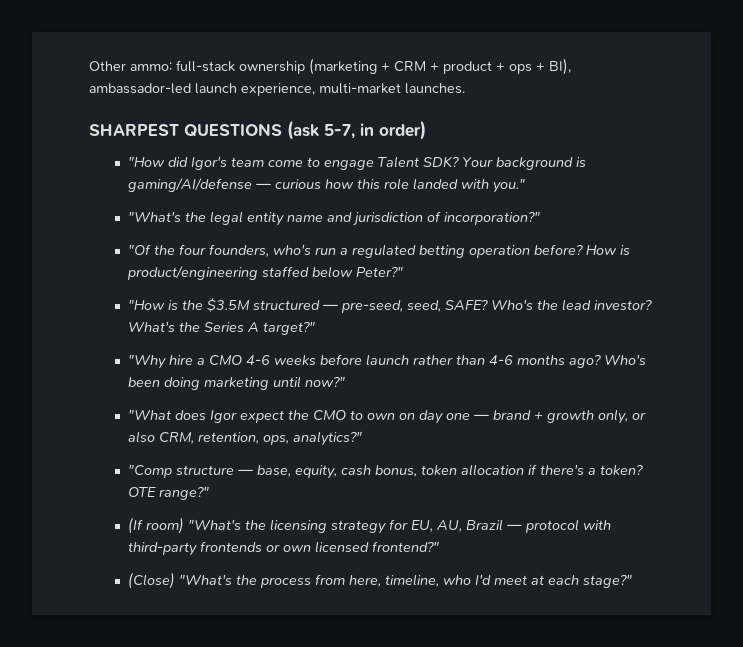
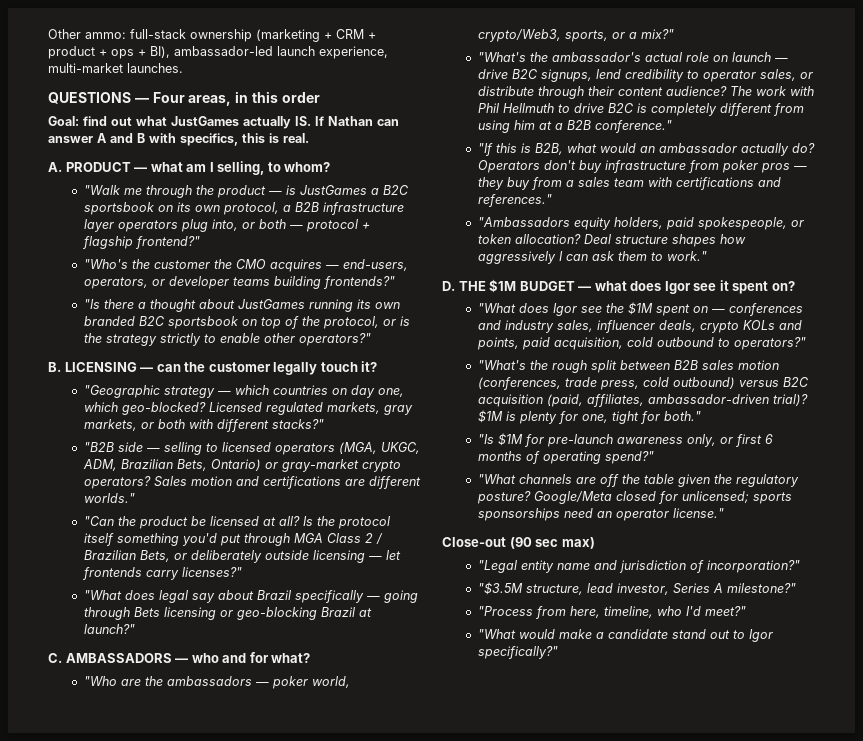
[89,120,426,140] [128,156,587,170] [128,178,526,193] [128,211,244,225] SHARPEST QUESTIONS (ask 5-7, in order) // "How did Igor's team come to engage Talent SDK? Your background is gaming/AI/defense — curious how this role landed with you." // "What's the legal -> [48,91,320,106] [48,116,399,129] [48,133,309,146] [48,161,331,175] [83,185,408,198] [83,202,404,215] [83,219,370,232] [81,236,200,249] [83,259,408,272] [83,276,395,289] [83,299,400,312] [83,316,410,329] [83,333,371,346] [48,361,378,375] [83,385,404,398] [83,402,413,415] [83,419,324,432] [83,442,420,455] [82,459,401,472] [83,476,421,489] [83,493,135,503] [83,516,390,529] [83,533,383,546] [83,550,401,563] [81,567,242,580] [83,590,418,603] [83,607,372,620] [83,624,135,634] [48,652,311,663] [83,676,350,689] [477,29,674,42] [477,52,788,62] [477,69,813,82] [477,86,814,99] [477,103,804,116] [477,120,672,133] [477,143,815,156] [477,160,807,173] [477,177,781,190] [477,194,552,207] [477,217,804,230] [477,234,746,247] [477,251,707,264] [442,279,795,294] [477,302,803,316] [477,320,802,333] [476,337,806,350] [477,360,779,373] [477,377,808,390] [477,394,808,407] [477,410,701,424] [477,433,773,447] [477,451,654,464] [477,474,799,487] [476,491,792,504] [477,508,724,521] [442,537,595,549] [477,560,517,573] QUESTIONS — Four areas, in this order // Goal: find out what JustGames actually IS. If Nathan can answer A and B with specifics, this is real. // A. PRODUCT — what am I selling, to whom? // "Walk me through the product — is JustGames a B2C sportsbook on its own protocol, a B2B infrastructure layer operators plug into, or both — protocol + flagship frontend?" // "Who's the customer the CMO acquires — end-users, operators, or developer teams building frontends?" // "Is there a thought about JustGames running its own branded B2C sportsbook on top of the protocol, or is the strategy strictly to enable other operators?" // B. LICENSING — can the customer legally touch it? // "Geographic strategy — which countries on day one, which geo-blocked? Licensed regulated markets, gray markets, or both with different stacks?" // "B2B side — selling to licensed operators (MGA, UKGC, ADM, Brazilian Bets, Ontario) or gray-market crypto operators? Sales motion and certifications are different worlds." // "Can the product be licensed at all? Is the protocol itself something you'd put through MGA Class 2 / Brazilian Bets, or deliberately outside licensing — let frontends carry licenses?" // "What does legal say about Brazil specifically — going through Bets licensing or geo-blocking Brazil at launch?" // C. AMBASSADORS — who and for what? // "Who are the ambassadors — poker world, crypto/Web3, sports, or a mix?" // "What's the ambassador's actual role on launch — drive B2C signups, lend credibility to operator sales, or distribute through their content audience? The work with Phil Hellmuth to drive B2C is completely different from using him at a B2B conference." // "If this is B2B, what would an ambassador actually do? Operators don't buy infrastructure from poker pros — they buy from a sales team with certifications and references." // "Ambassadors equity holders, paid spokespeople, or token allocation? Deal structure shapes how aggressively I can ask them to work." // D. THE $1M BUDGET — what does Igor see it spent on? // "What does Igor see the $1M spent on — conferences and industry sales, influencer deals, crypto KOLs and points, paid acquisition, cold outbound to operators?" // "What's the rough split between B2B sales motion (conferences, trade press, cold outbound) versus B2C acquisition (paid, affiliates, ambassador-driven trial)? $1M is plenty for one, tight for both." // "Is $1M for pre-launch awareness only, or first 6 months of operating spend?" // "What channels are off the table given the regulatory posture? Google/Meta closed for unlicensed; sports sponsorships need an operator license." // Close-out (90 sec max) // "Legal
[128,244,631,258] [127,266,404,280] [128,298,653,313] [128,321,316,335] [128,354,647,369] [128,376,346,390] [128,409,647,424] [128,431,363,446] [128,464,644,479] [128,486,210,500] [128,517,612,534] [128,541,440,556] [128,572,312,589] "Of the four founders, who's run a regulated betting operation before? How is product/engineering staffed below Peter?" // "How is the $3.5M structured — pre-seed, seed, SAFE? Who's the lead investor? What's the Series A target?" // "Why hire a CMO 4-6 weeks before launch rather than 4-6 months ago? Who's been doing marketing until now?" // "What does Igor expect the CMO to own on day one — brand + growth only, or also CRM, retention, ops, analytics?" // "Comp structure — base, equity, cash bonus, token allocation if there's a token? OTE range?" // (If room) "What's the licensing strategy for EU, AU, Brazil — protocol with third-party frontends or own licensed frontend?" // (Close) "What's the process -> [477,582,796,595] [477,606,533,616] "$3.5M structure, lead investor, Series A milestone?" // "Process
[494,574,633,588] meet at each stage?" -> [704,606,746,616] [477,629,773,642] [477,646,558,659] meet?" // "What would make a candidate stand out to Igor specifically?"

